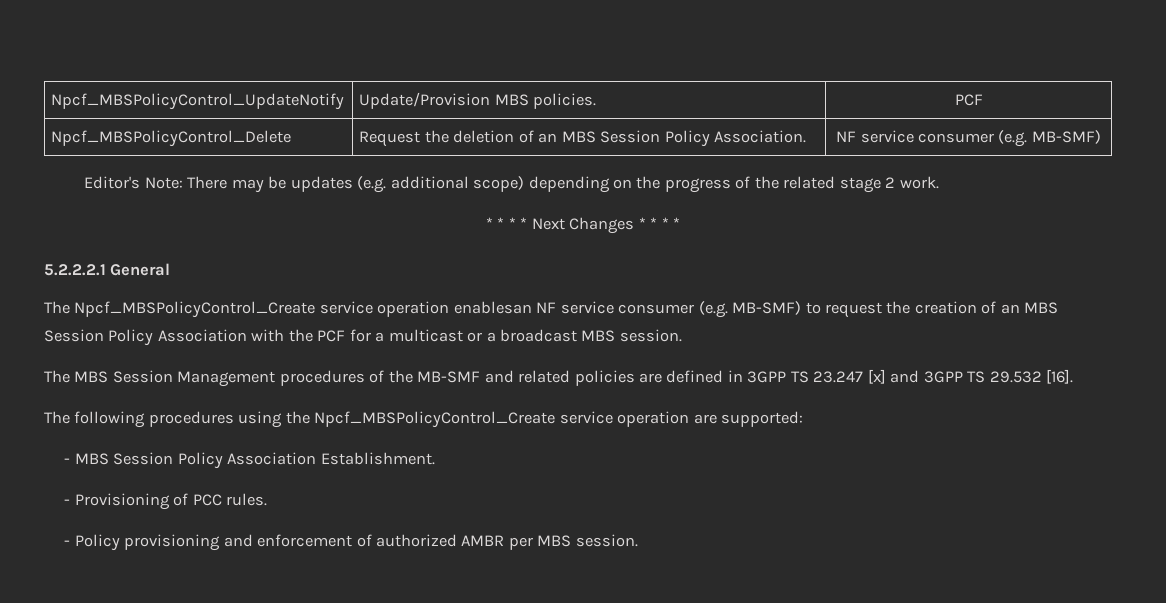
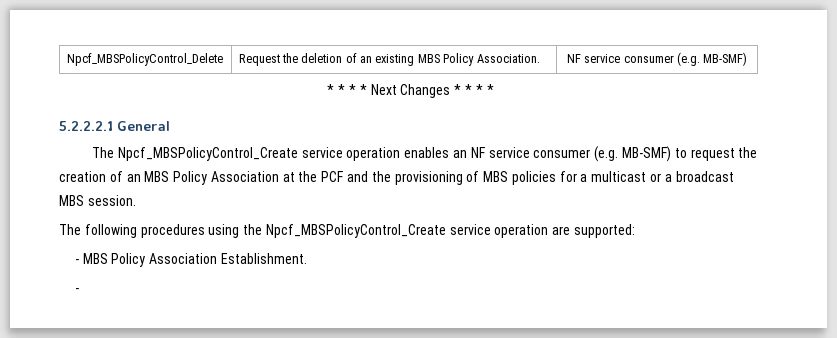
[51,93,345,110] [359,92,597,109] [954,94,983,106] Npcf_MBSPolicyControl_UpdateNotify | Update/Provision MBS policies. | PCF // -> (66, 59) none
[561,130,661,143] MBS Session -> [375,54,440,66] existing MBS
[84,176,939,193] // Editor's Note: There may be updates (e.g. additional scope) depending on the progress of the related stage 2 work. -> (748, 59) none
[453,301,532,314] enablesan -> [404,147,468,158] enables an
[44,329,285,346] Session Policy Association with -> [173,171,295,185] Policy Association at
(346, 336) none -> [347,171,556,185] and the provisioning of MBS policies
[44,369,1074,387] // The MBS Session Management procedures of the MB-SMF and related policies are defined in 3GPP TS 23.247 [x] and 3GPP TS 29.532 [16]. -> (136, 200) none
[113,452,174,465] Session -> (108, 258) none
[74,493,268,510] [64,534,638,551] Provisioning of PCC rules. // - Policy provisioning and enforcement of authorized AMBR per MBS session. -> (79, 290) none

